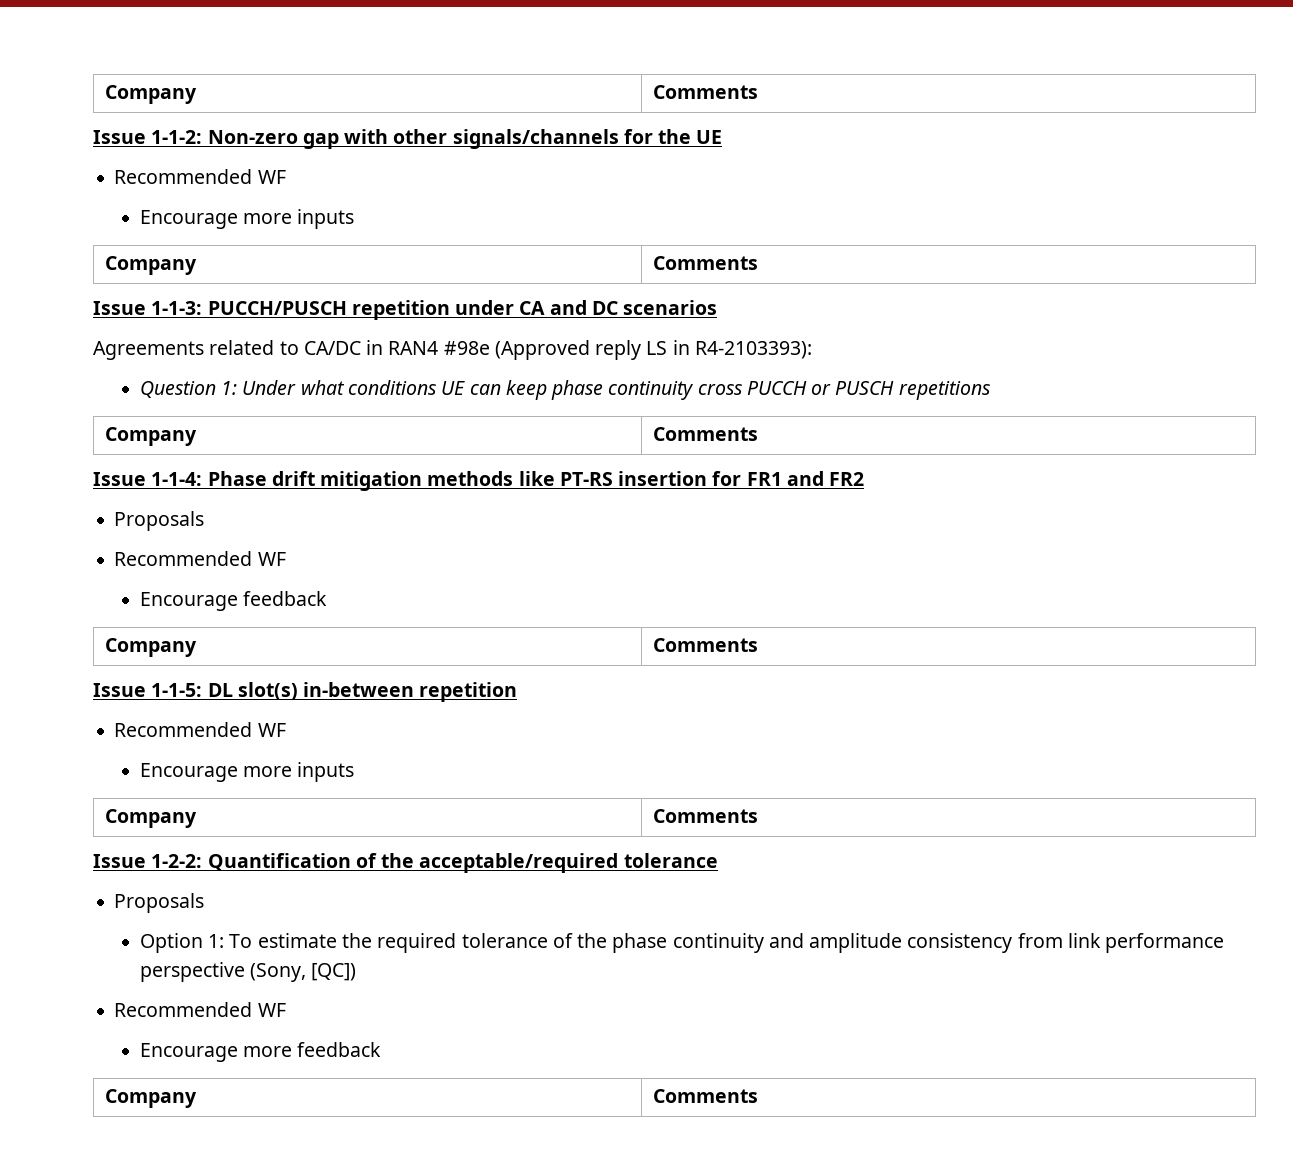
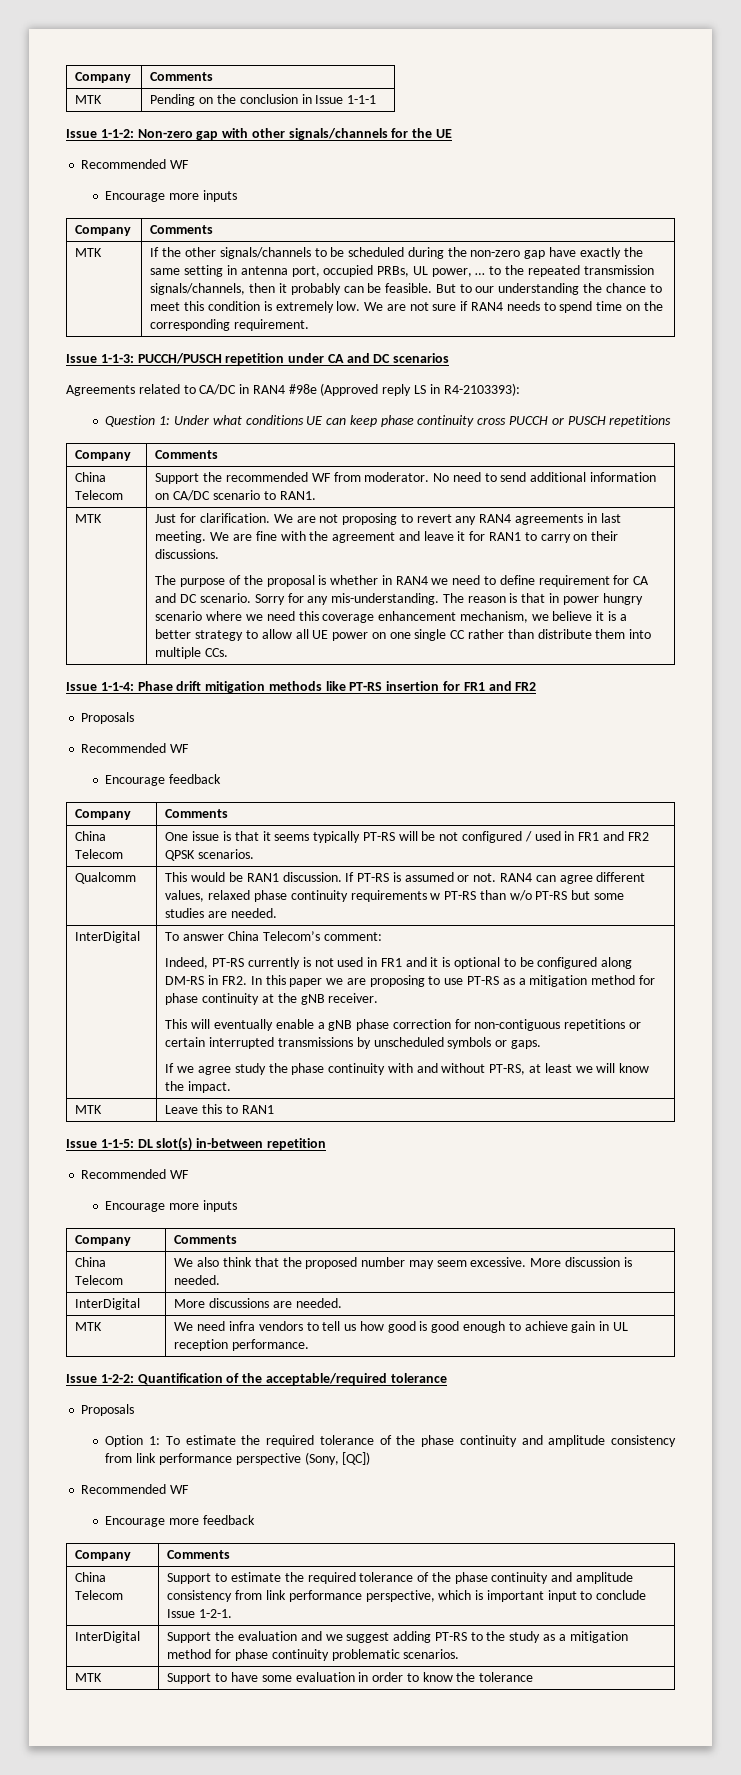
[105,85,198,104] [653,85,759,99] Company | Comments -> [75,72,132,83] [150,72,214,81] [75,95,103,104] [150,94,377,106] Company | Comments // MTK | Pending on the conclusion in Issue 1-1-1
(759, 263) none -> [75,248,103,257] [150,247,643,259] [150,265,654,277] [150,283,662,295] [150,301,663,313] [150,319,310,331] // MTK | If the other signals/channels to be scheduled during the non-zero gap have exactly the same setting in antenna port, occupied PRBs, UL power, … to the repeated transmission signals/channels, then it probably can be feasible. But to our understanding the chance to meet this condition is extremely low. We are not sure if RAN4 needs to spend time on the corresponding requirement.
(759, 434) none -> [75,472,107,482] [75,490,124,500] [155,472,656,484] [155,490,316,501] [75,514,103,523] [155,513,621,525] [155,531,619,543] [155,549,220,559] [155,575,650,587] [155,593,643,605] [155,611,627,623] [155,629,652,641] [155,647,229,659] // China Telecom | Support the recommended WF from moderator. No need to send additional information on CA/DC scenario to RAN1. // MTK | Just for clarification. We are not proposing to revert any RAN4 agreements in last meeting. We are fine with the agreement and leave it for RAN1 to carry on their discussions. // The purpose of the proposal is whether in RAN4 we need to define requirement for CA and DC scenario. Sorry for any mis-understanding. The reason is that in power hungry scenario where we need this coverage enhancement mechanism, we believe it is a better strategy to allow all UE power on one single CC rather than distribute them into multiple CCs.
(759, 645) none -> [75,831,107,841] [75,849,124,859] [165,831,649,843] [165,849,255,861] [75,872,137,884] [165,872,646,884] [165,890,624,902] [165,908,277,918] [75,931,141,943] [165,931,382,941] [165,957,633,969] [165,975,655,987] [165,993,379,1005] [165,1019,641,1031] [165,1037,541,1049] [165,1063,650,1075] [165,1081,232,1093] [75,1105,103,1114] [165,1104,274,1114] // China Telecom | One issue is that it seems typically PT-RS will be not configured / used in FR1 and FR2 QPSK scenarios. // Qualcomm | This would be RAN1 discussion. If PT-RS is assumed or not. RAN4 can agree different values, relaxed phase continuity requirements w PT-RS than w/o PT-RS but some studies are needed. // InterDigital | To answer China Telecom’s comment: // Indeed, PT-RS currently is not used in FR1 and it is optional to be configured along DM-RS in FR2. In this paper we are proposing to use PT-RS as a mitigation method for phase continuity at the gNB receiver. // This will eventually enable a gNB phase correction for non-contiguous repetitions or certain interrupted transmissions by unscheduled symbols or gaps. // If we agree study the phase continuity with and without PT-RS, at least we will know the impact. // MTK | Leave this to RAN1
(759, 816) none -> [75,1257,107,1267] [75,1275,124,1285] [174,1257,632,1269] [174,1275,221,1285] [75,1298,141,1310] [174,1298,342,1308] [75,1322,103,1331] [174,1321,628,1333] [174,1339,310,1351] // China Telecom | We also think that the proposed number may seem excessive. More discussion is needed. // InterDigital | More discussions are needed. // MTK | We need infra vendors to tell us how good is good enough to achieve gain in UL reception performance.
(759, 1096) none -> [75,1572,107,1582] [75,1590,124,1600] [167,1572,633,1584] [167,1590,647,1602] [167,1609,233,1618] [75,1631,141,1643] [167,1631,628,1643] [167,1649,460,1661] [75,1673,103,1682] [167,1672,534,1684] // China Telecom | Support to estimate the required tolerance of the phase continuity and amplitude consistency from link performance perspective, which is important input to conclude Issue 1-2-1. // InterDigital | Support the evaluation and we suggest adding PT-RS to the study as a mitigation method for phase continuity problematic scenarios. // MTK | Support to have some evaluation in order to know the tolerance

